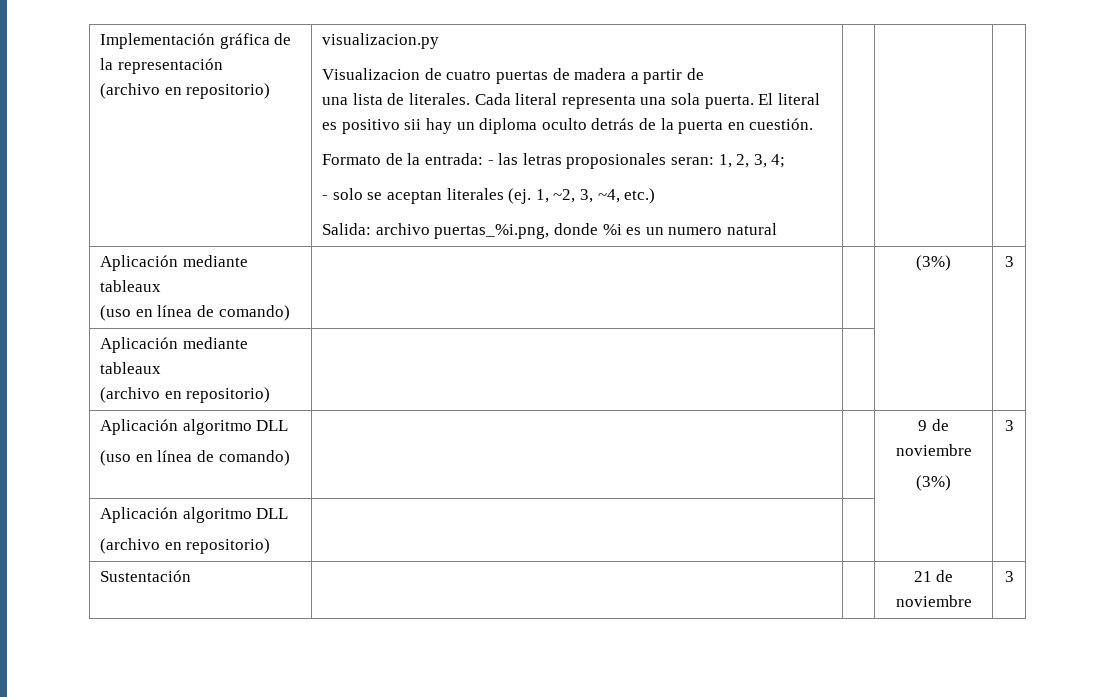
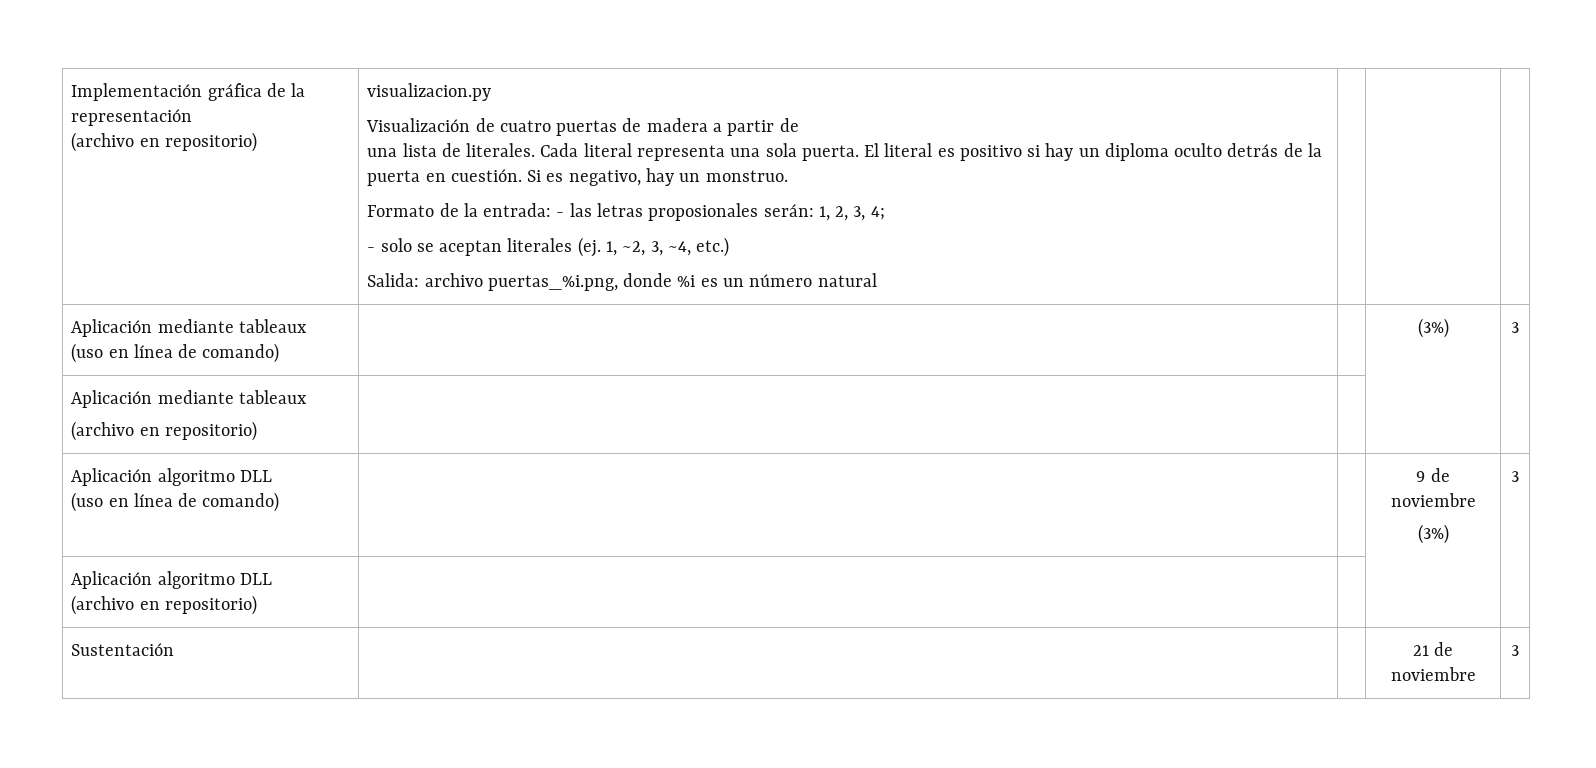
[322,68,421,80] Visualizacion -> [366,118,471,132] Visualización
[404,119,422,130] sii -> [1027,145,1041,157] si
(814, 124) none -> [527,168,788,186] Si es negativo, hay un monstruo.
[671,157,715,165] seran: -> [763,204,814,217] serán:
[668,227,723,235] numero -> [749,274,813,287] número

